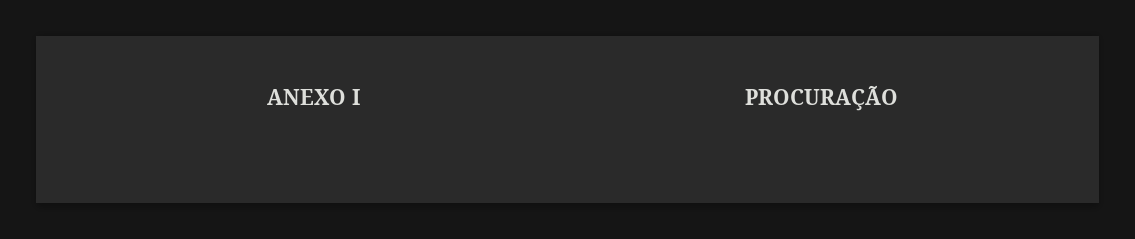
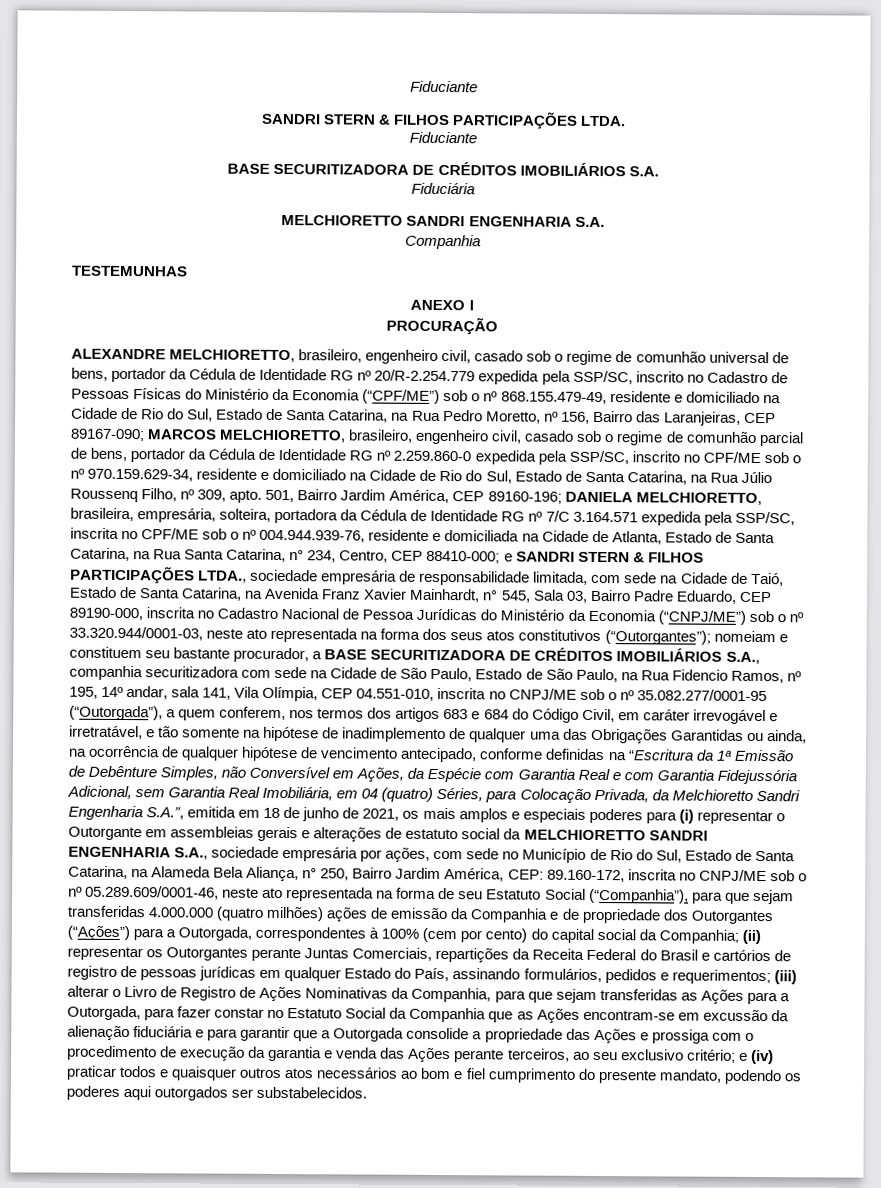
[267,89,360,105] [745,85,898,111] ANEXO I // PROCURAÇÃO -> [410,80,478,93] [260,111,627,129] [409,131,477,144] [227,161,659,177] [411,182,475,195] [281,214,605,228] [405,234,481,250] [71,265,188,277] [410,299,474,311] [386,316,498,335] [71,348,789,366] [71,367,788,385] [71,388,781,405] [71,407,776,426] [70,428,804,447] [70,447,801,465] [70,468,772,485] [70,488,762,506] [70,507,795,526] [70,527,775,545] [70,547,704,564] [70,565,784,587] [69,586,772,604] [69,607,804,625] [69,626,788,645] [69,646,760,665] [69,665,802,684] [69,686,767,702] [69,705,778,725] [69,725,807,744] [68,745,794,763] [68,765,797,785] [67,785,800,803] [68,805,785,825] [68,826,708,842] [68,846,795,863] [68,865,807,883] [68,885,794,905] [67,905,774,925] [67,925,761,945] [67,946,791,963] [67,965,797,985] [67,985,790,1005] [67,1005,789,1023] [67,1025,754,1044] [67,1045,774,1065] [66,1065,801,1085] [66,1085,368,1101] Fiduciante // SANDRI STERN & FILHOS PARTICIPAÇÕES LTDA. // Fiduciante // BASE SECURITIZADORA DE CRÉDITOS IMOBILIÁRIOS S.A. // Fiduciária // MELCHIORETTO SANDRI ENGENHARIA S.A. // Companhia // TESTEMUNHAS // ANEXO I // PROCURAÇÃO // ALEXANDRE MELCHIORETTO, brasileiro, engenheiro civil, casado sob o regime de comunhão universal de bens, portador da Cédula de Identidade RG nº 20/R-2.254.779 expedida pela SSP/SC, inscrito no Cadastro de Pessoas Físicas do Ministério da Economia (“CPF/ME”) sob o nº 868.155.479-49, residente e domiciliado na Cidade de Rio do Sul, Estado de Santa Catarina, na Rua Pedro Moretto, nº 156, Bairro das Laranjeiras, CEP 89167-090; MARCOS MELCHIORETTO, brasileiro, engenheiro civil, casado sob o regime de comunhão parcial de bens, portador da Cédula de Identidade RG nº 2.259.860-0 expedida pela SSP/SC, inscrito no CPF/ME sob o nº 970.159.629-34, residente e domiciliado na Cidade de Rio do Sul, Estado de Santa Catarina, na Rua Júlio Roussenq Filho, nº 309, apto. 501, Bairro Jardim América, CEP 89160-196; DANIELA MELCHIORETTO, brasileira, empresária, solteira, portadora da Cédula de Identidade RG nº 7/C 3.164.571 expedida pela SSP/SC, inscrita no CPF/ME sob o nº 004.944.939-76, residente e domiciliada na Cidade de Atlanta, Estado de Santa Catarina, na Rua Santa Catarina, n° 234, Centro, CEP 88410-000; e SANDRI STERN & FILHOS PARTICIPAÇÕES LTDA., sociedade empresária de responsabilidade limitada, com sede na Cidade de Taió, Estado de Santa Catarina, na Avenida Franz Xavier Mainhardt, n° 545, Sala 03, Bairro Padre Eduardo, CEP 89190-000, inscrita no Cadastro Nacional de Pessoa Jurídicas do Ministério da Economia (“CNPJ/ME”) sob o nº 33.320.944/0001-03, neste ato representada na forma dos seus atos constitutivos (“Outorgantes”); nomeiam e constituem seu bastante procurador, a BASE SECURITIZADORA DE CRÉDITOS IMOBILIÁRIOS S.A., companhia securitizadora com sede na Cidade de São Paulo, Estado de São Paulo, na Rua Fidencio Ramos, nº 195, 14º andar, sala 141, Vila Olímpia, CEP 04.551-010, inscrita no CNPJ/ME sob o nº 35.082.277/0001-95 (“Outorgada”), a quem conferem, nos termos dos artigos 683 e 684 do Código Civil, em caráter irrevogável e irretratável, e tão somente na hipótese de inadimplemento de qualquer uma das Obrigações Garantidas ou ainda, na ocorrência de qualquer hipótese de vencimento antecipado, conforme definidas na “Escritura da 1ª Emissão de Debênture Simples, não Conversível em Ações, da Espécie com Garantia Real e com Garantia Fidejussória Adicional, sem Garantia Real Imobiliária, em 04 (quatro) Séries, para Colocação Privada, da Melchioretto Sandri Engenharia S.A.”, emitida em 18 de junho de 2021, os mais amplos e especiais poderes para (i) representar o Outorgante em assembleias gerais e alterações de estatuto social da MELCHIORETTO SANDRI ENGENHARIA S.A., sociedade empresária por ações, com sede no Município de Rio do Sul, Estado de Santa Catarina, na Alameda Bela Aliança, n° 250, Bairro Jardim América, CEP: 89.160-172, inscrita no CNPJ/ME sob o nº 05.289.609/0001-46, neste ato representada na forma de seu Estatuto Social (“Companhia”), para que sejam transferidas 4.000.000 (quatro milhões) ações de emissão da Companhia e de propriedade dos Outorgantes (“Ações”) para a Outorgada, correspondentes à 100% (cem por cento) do capital social da Companhia; (ii) representar os Outorgantes perante Juntas Comerciais, repartições da Receita Federal do Brasil e cartórios de registro de pessoas jurídicas em qualquer Estado do País, assinando formulários, pedidos e requerimentos; (iii) alterar o Livro de Registro de Ações Nominativas da Companhia, para que sejam transferidas as Ações para a Outorgada, para fazer constar no Estatuto Social da Companhia que as Ações encontram-se em excussão da alienação fiduciária e para garantir que a Outorgada consolide a propriedade das Ações e prossiga com o procedimento de execução da garantia e venda das Ações perante terceiros, ao seu exclusivo critério; e (iv) praticar todos e quaisquer outros atos necessários ao bom e fiel cumprimento do presente mandato, podendo os poderes aqui outorgados ser substabelecidos.

